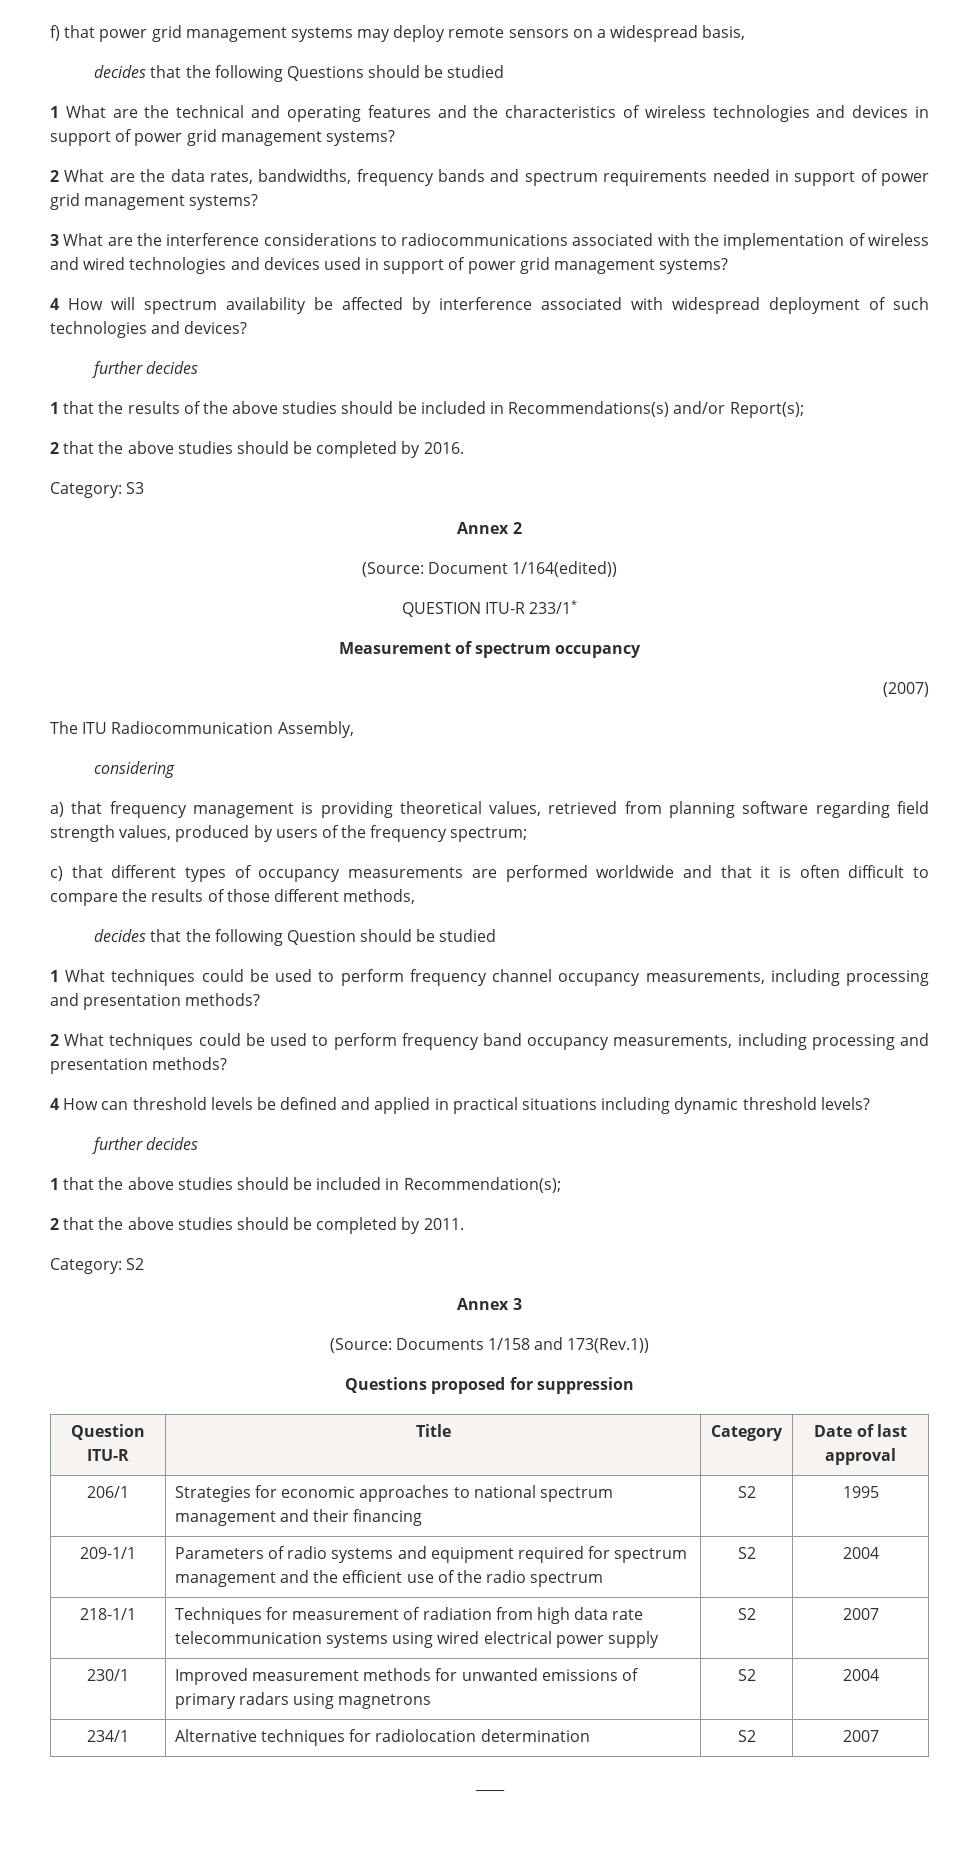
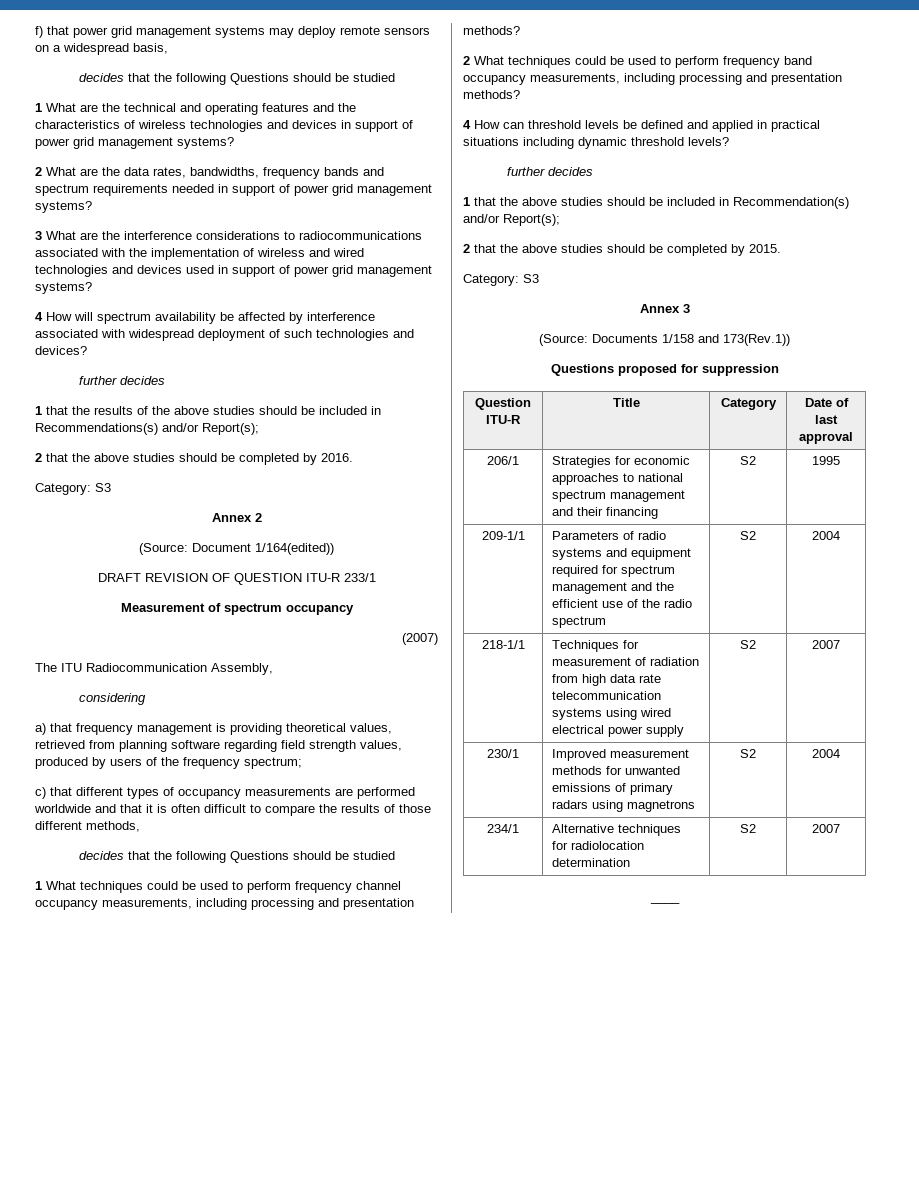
(618, 569) none -> [97,573,230,582] DRAFT REVISION OF
[529,600,578,614] 233/1* -> [343,573,376,582] 233/1
[286,930,356,945] Question -> [229,851,289,863] Questions
[403,1177,561,1193] [50,1217,464,1234] [50,1258,145,1274] Recommendation(s); // 2 that the above studies should be completed by 2011. // Category: S2 -> [733,197,849,209] [463,214,560,226] [463,244,781,256] [463,274,539,286] Recommendation(s) and/or Report(s); // 2 that the above studies should be completed by 2015. // Category: S3

